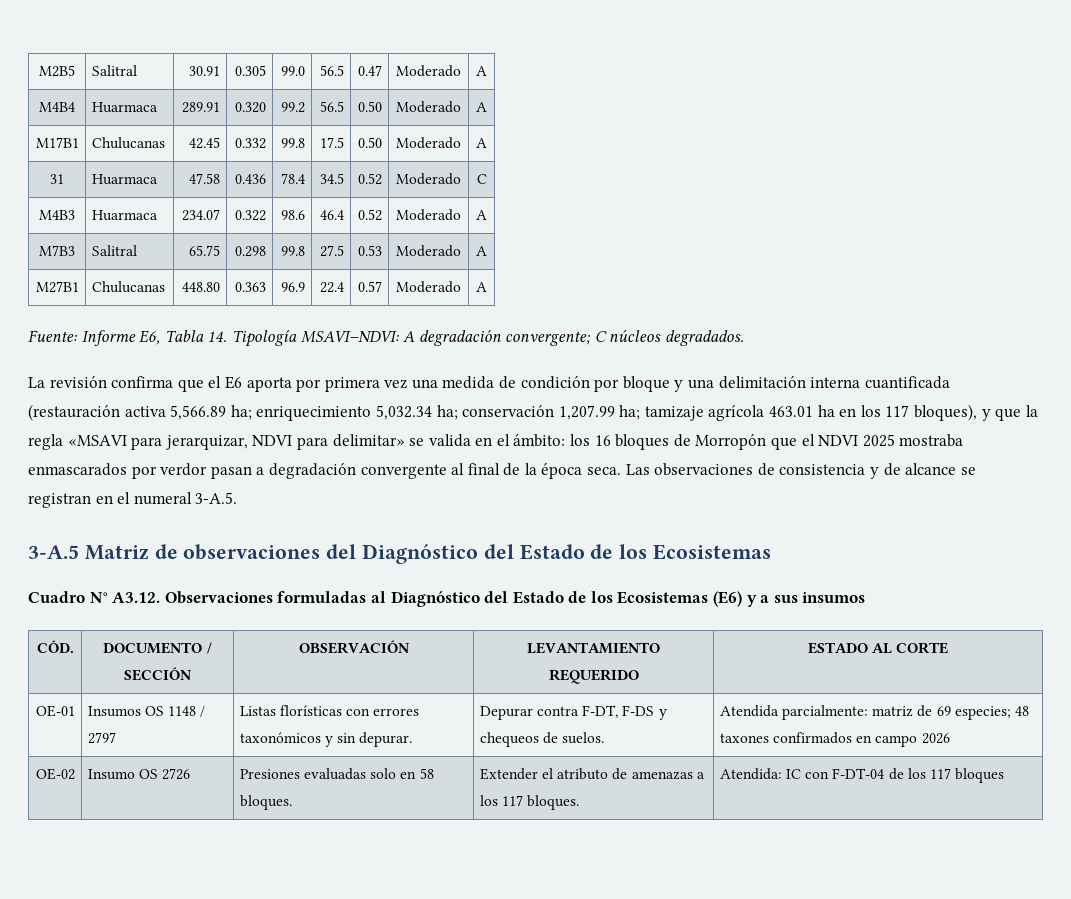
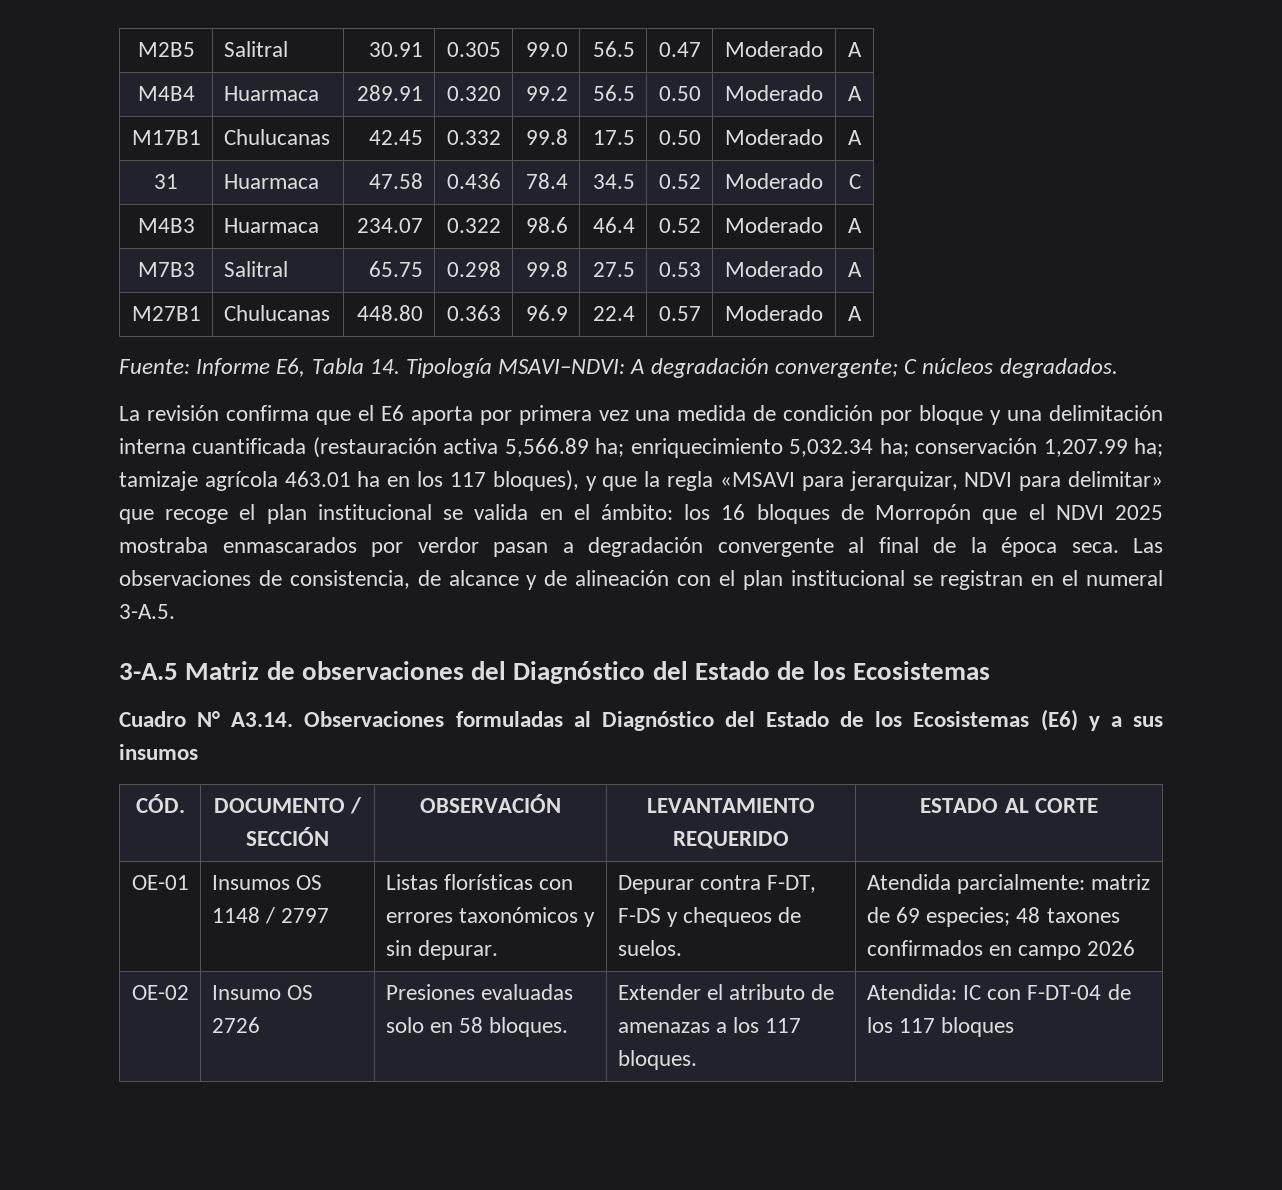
(405, 440) none -> [119,504,432,524] que recoge el plan institucional
[779,463,957,479] consistencia y de alcance -> [289,570,905,590] consistencia, de alcance y de alineación con el plan institucional
[112,592,161,603] A3.12. -> [231,712,294,727] A3.14.

